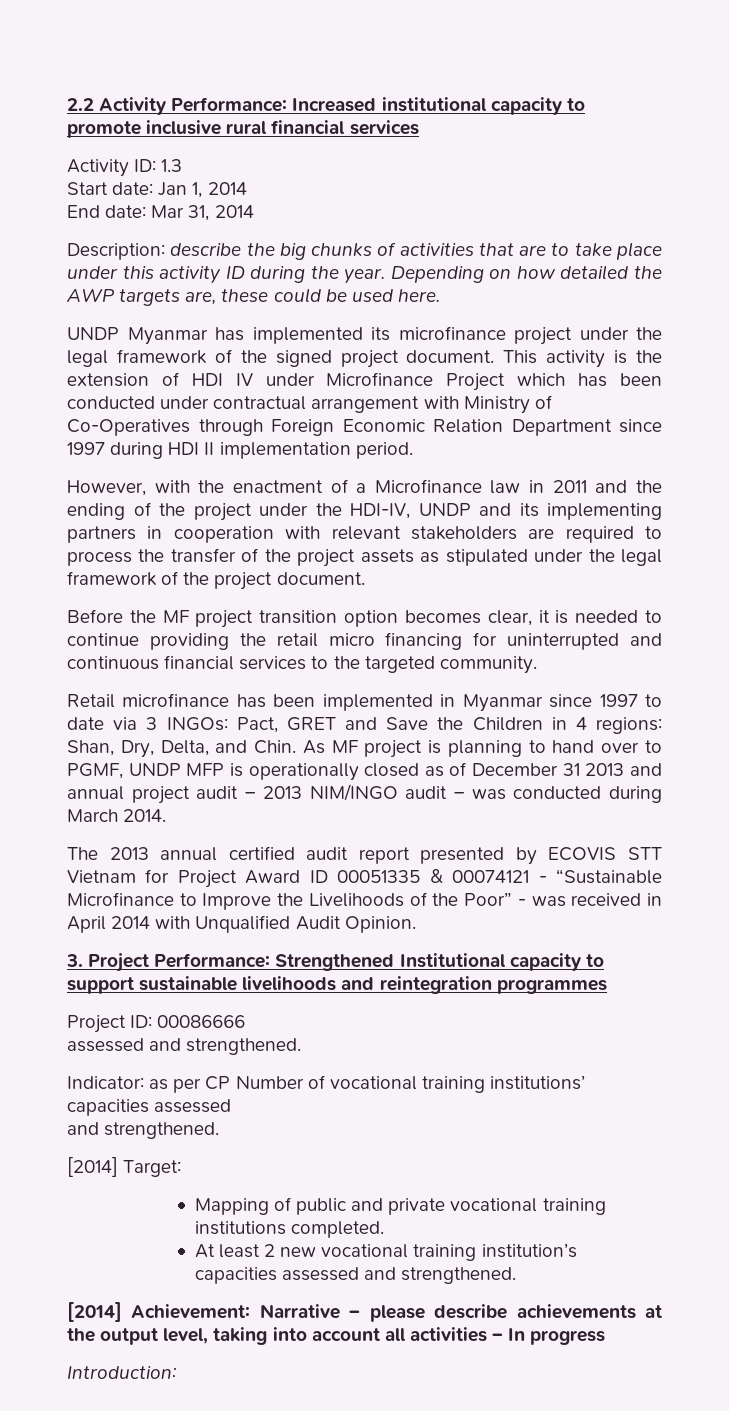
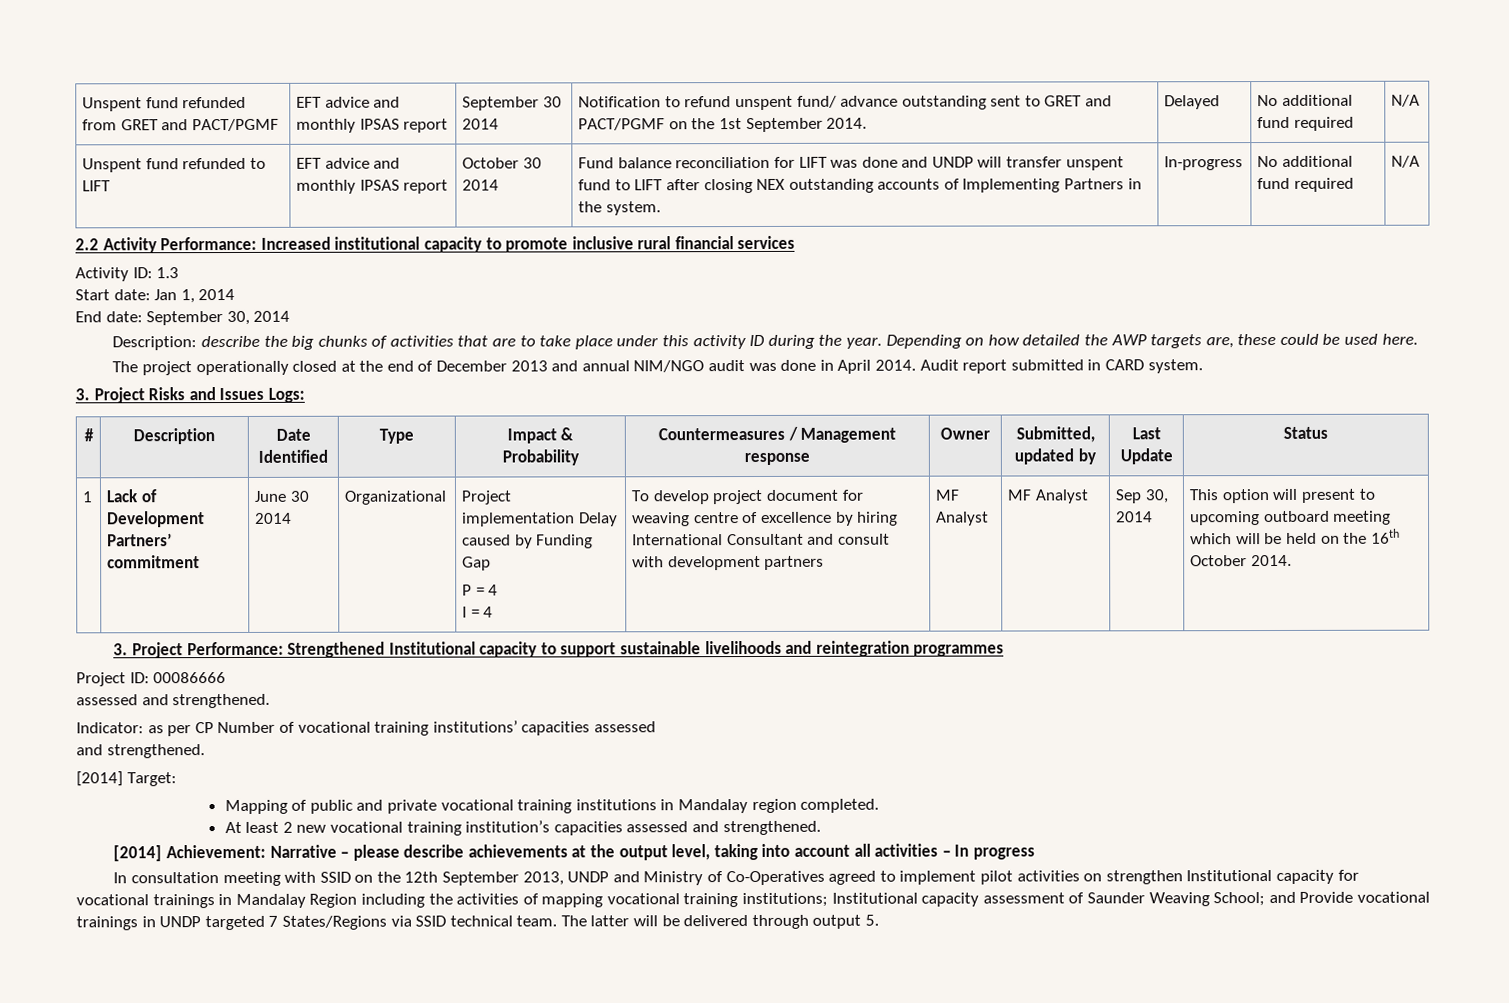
(67, 104) none -> [82,96,247,112] [82,118,279,132] [296,96,401,108] [296,118,449,133] [462,96,562,111] [462,118,500,130] [578,95,1113,111] [578,117,868,133] [1164,95,1221,110] [1257,94,1353,107] [1257,116,1354,131] [1391,94,1421,107] [82,157,266,173] [82,180,112,192] [296,157,401,169] [296,179,449,194] [462,157,542,169] [462,179,500,191] [578,156,1124,171] [578,178,1142,194] [578,201,661,216] [1164,156,1244,171] [1257,155,1353,168] [1257,177,1354,192] [1391,155,1421,168] Unspent fund refunded from GRET and PACT/PGMF | EFT advice and monthly IPSAS report | September 30 2014 | Notification to refund unspent fund/ advance outstanding sent to GRET and PACT/PGMF on the 1st September 2014. | Delayed | No additional fund required | N/A // Unspent fund refunded to LIFT | EFT advice and monthly IPSAS report | October 30 2014 | Fund balance reconciliation for LIFT was done and UNDP will transfer unspent fund to LIFT after closing NEX outstanding accounts of Implementing Partners in the system. | In-progress | No additional fund required | N/A //
[151,205,210,221] Mar 31, -> [146,310,250,326] September 30,
[67,326,662,345] [67,349,662,368] [67,372,662,391] [67,395,552,414] [67,419,662,436] [67,442,413,459] [67,479,662,496] [67,502,662,521] [67,526,662,543] [67,548,662,567] [67,571,365,590] [67,609,662,628] [67,632,662,650] [67,655,537,674] [67,693,663,712] [67,717,662,734] [67,740,662,758] [67,763,444,781] UNDP Myanmar has implemented its microfinance project under the legal framework of the signed project document. This activity is the extension of HDI IV under Microfinance Project which has been conducted under contractual arrangement with Ministry of Co-Operatives through Foreign Economic Relation Department since 1997 during HDI II implementation period. // However, with the enactment of a Microfinance law in 2011 and the ending of the project under the HDI-IV, UNDP and its implementing partners in cooperation with relevant stakeholders are required to process the transfer of the project assets as stipulated under the legal framework of the project document. // Before the MF project transition option becomes clear, it is needed to continue providing the retail micro financing for uninterrupted and continuous financial services to the targeted community. // Retail microfinance has been implemented in Myanmar since 1997 to date via 3 INGOs: Pact, GRET and Save the Children in 4 regions: Shan, Dry, Delta, and Chin. As MF project is planning to hand over to PGMF, UNDP MFP is operationally closed as -> [112,360,414,376] The project operationally closed at the end
[562,763,580,776] 31 -> (508, 366) none
[131,784,662,804] [67,809,167,822] [67,846,662,865] [67,869,663,888] [67,892,663,910] [67,915,416,933] project audit – 2013 NIM/INGO audit – was conducted during March 2014. // The 2013 annual certified audit report presented by ECOVIS STT Vietnam for Project Award ID 00051335 & 00074121 - “Sustainable Microfinance to Improve the Livelihoods of the Poor” - was received in April 2014 with Unqualified Audit Opinion. -> [633,359,1203,374] [75,387,305,404] [83,428,94,442] [133,428,215,445] [275,428,311,441] [258,449,328,463] [379,428,414,444] [506,427,575,444] [501,449,579,466] [657,426,897,443] [744,452,810,466] [940,427,990,440] [1015,426,1095,443] [1014,448,1096,465] [1131,427,1161,440] [1119,448,1173,465] [1283,426,1328,439] [82,491,94,503] [106,489,158,503] [107,511,206,528] [107,533,173,547] [107,555,201,569] [254,490,309,502] [255,512,293,524] [344,490,448,505] [461,490,513,505] [462,512,618,527] [462,534,594,549] [462,556,492,571] [462,584,499,596] [462,606,494,618] [631,489,863,505] [632,511,899,527] [632,533,890,546] [632,555,825,571] [935,489,960,501] [936,511,990,526] [1007,489,1089,504] [1115,489,1169,504] [1116,511,1154,523] [1189,488,1375,504] [1190,510,1392,526] [1190,528,1400,545] [1190,554,1292,567] NIM/NGO audit was done in April 2014. Audit report submitted in CARD system. // 3. Project Risks and Issues Logs: // # | Description | Date Identified | Type | Impact & // Probability | Countermeasures / Management response | Owner | Submitted, updated by | Last Update | Status // 1 | Lack of Development Partners’ commitment | June 30 2014 | Organizational | Project implementation Delay caused by Funding Gap // P = 4 // I = 4 | To develop project document for weaving centre of excellence by hiring International Consultant and consult with development partners | MF Analyst | MF Analyst | Sep 30, 2014 | This option will present to upcoming outboard meeting which will be held on the 16th October 2014.
(286, 1228) none -> [660,798,797,814] in Mandalay region
[67,1366,177,1379] Introduction: -> [113,869,1359,887] [76,891,1430,909] [76,914,880,931] In consultation meeting with SSID on the 12th September 2013, UNDP and Ministry of Co-Operatives agreed to implement pilot activities on strengthen Institutional capacity for vocational trainings in Mandalay Region including the activities of mapping vocational training institutions; Institutional capacity assessment of Saunder Weaving School; and Provide vocational trainings in UNDP targeted 7 States/Regions via SSID technical team. The latter will be delivered through output 5.

